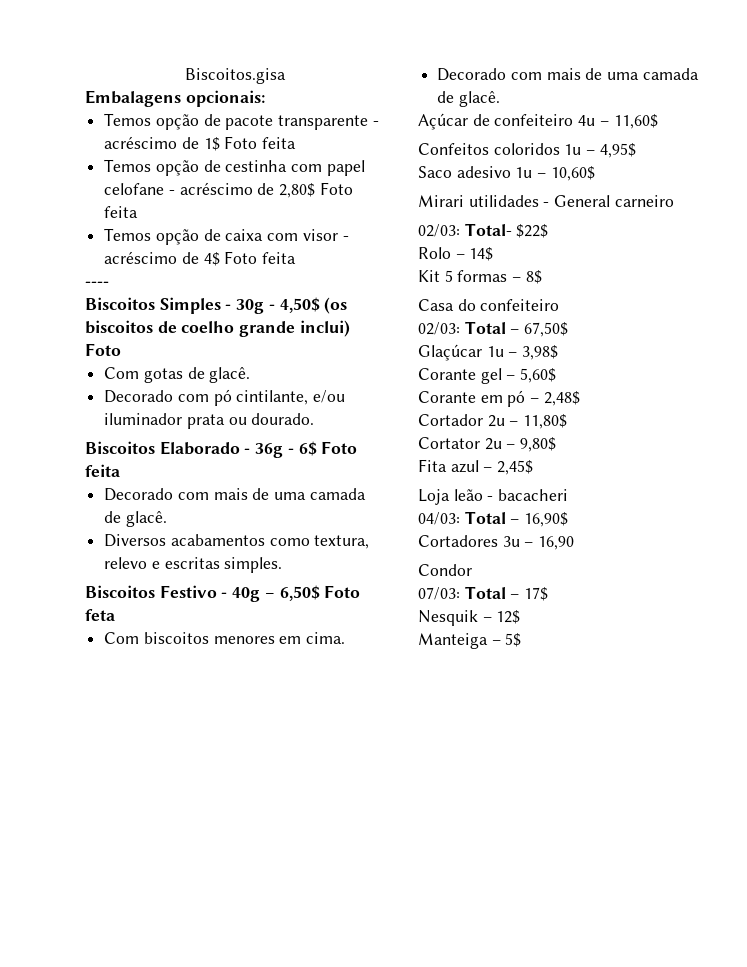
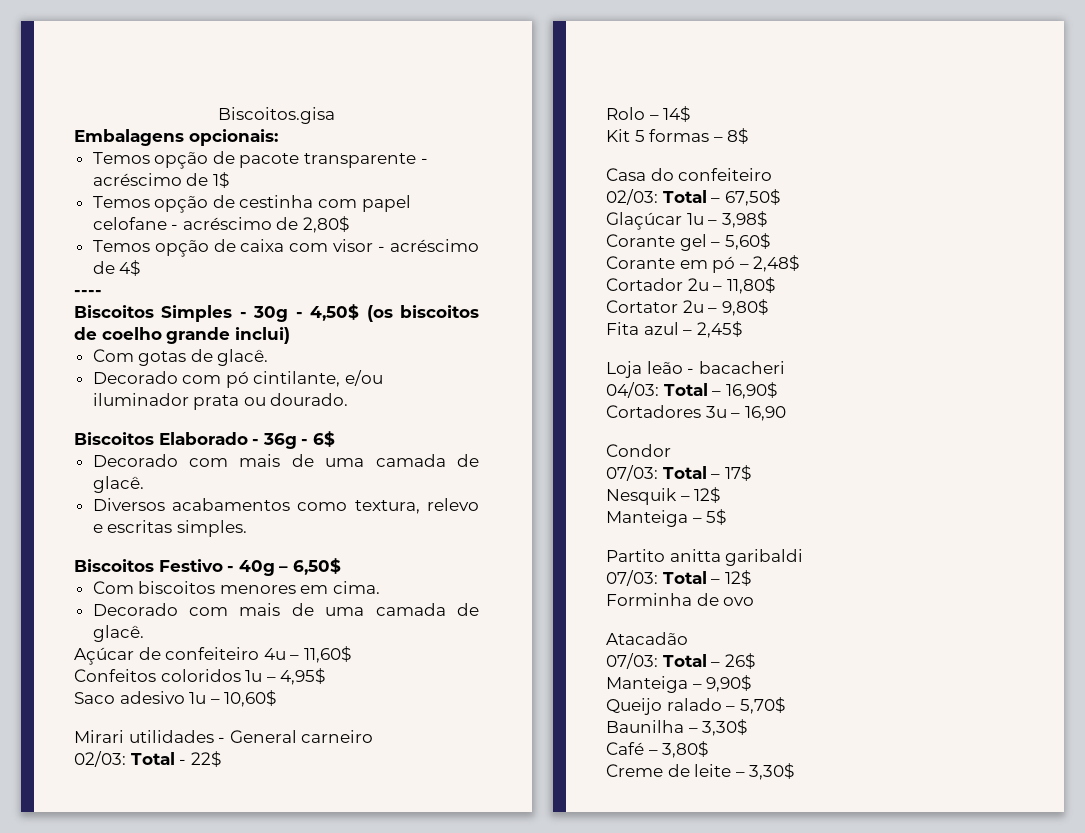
[224,136,297,149] Foto feita -> (229, 180) none
[319,182,353,195] [104,206,139,218] Foto feita -> (350, 224) none
[224,251,297,264] Foto feita -> (141, 268) none
[85,343,121,356] Foto -> (290, 335) none
[321,441,358,454] [85,464,120,477] Foto feita -> (335, 439) none
[324,585,361,598] [85,609,115,621] Foto feta -> (341, 566) none
[464,223,549,238] Total- $22$ -> [130,751,221,767] Total - 22$
(522, 640) none -> [606,549,804,566] [606,570,751,586] [606,593,755,606] [606,632,688,645] [606,653,755,669] [606,675,752,693] [606,697,785,715] [606,719,748,736] [606,741,709,758] [606,763,795,780] // Partito anitta garibaldi // 07/03: Total – 12$ // Forminha de ovo // Atacadão // 07/03: Total – 26$ // Manteiga – 9,90$ // Queijo ralado – 5,70$ // Baunilha – 3,30$ // Café – 3,80$ // Creme de leite – 3,30$

